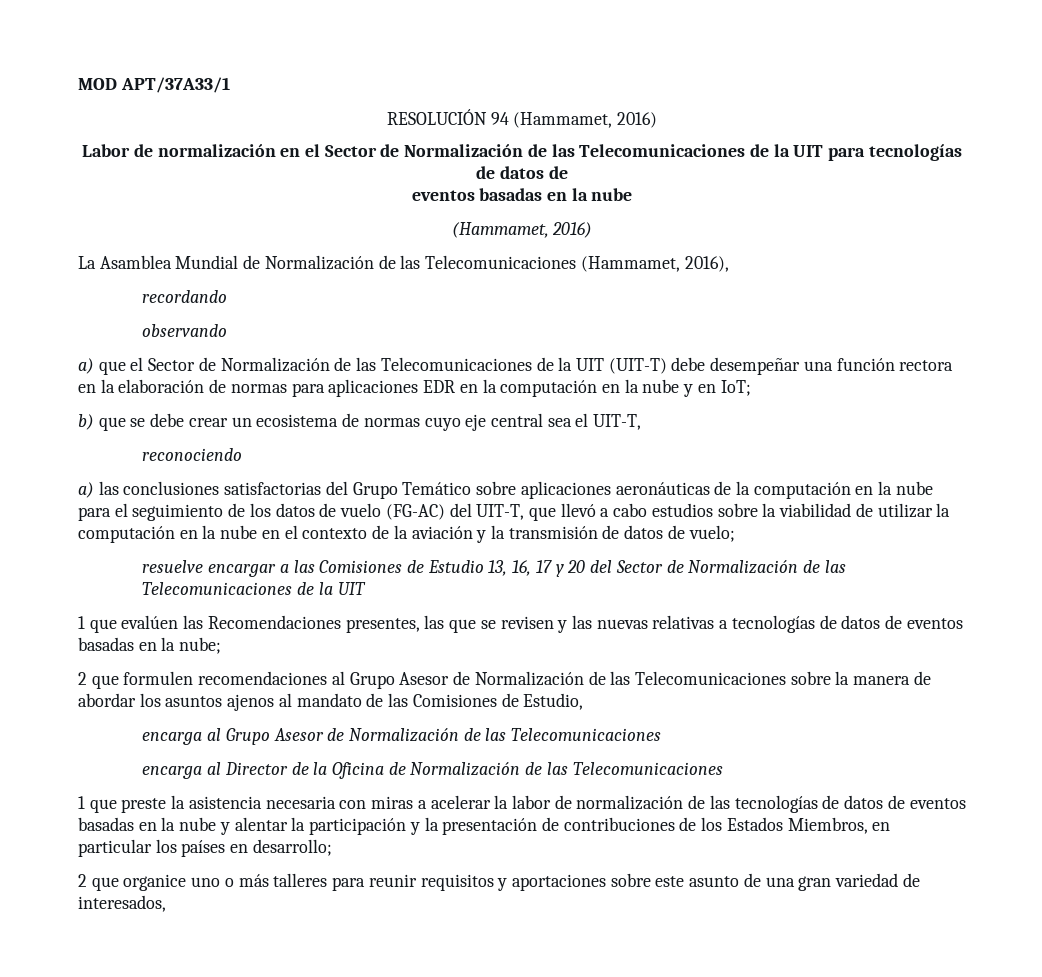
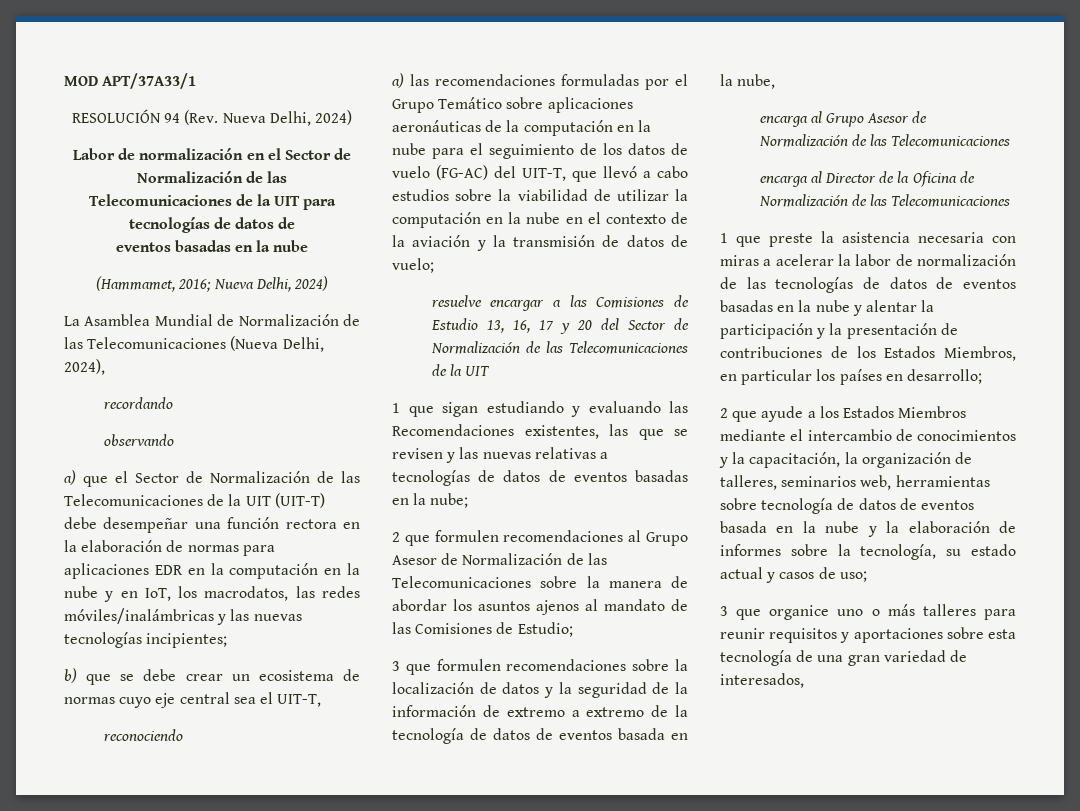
[513,112,658,128] (Hammamet, 2016) -> [184,110,352,126] (Rev. Nueva Delhi, 2024)
[552,222,593,238] 2016) -> [178,276,328,292] 2016; Nueva Delhi, 2024)
[580,256,729,272] (Hammamet, 2016), -> [230,336,324,352] [64,359,105,375] (Nueva Delhi, 2024),
[720,380,751,396] IoT; -> [144,586,360,601] [64,608,302,625] [64,632,228,648] IoT, los macrodatos, las redes móviles/inalámbricas y las nuevas tecnologías incipientes;
[123,481,348,495] conclusiones satisfactorias del -> [435,74,688,90] recomendaciones formuladas por el
[121,615,179,629] evalúen -> [442,401,661,417] sigan estudiando y evaluando
[345,618,420,633] presentes, -> [524,425,599,439] existentes,
[523,693,584,710] Estudio, -> [517,622,573,637] [392,659,688,675] [392,682,688,698] [392,705,688,717] [392,728,688,744] [720,74,776,89] Estudio; // 3 que formulen recomendaciones sobre la localización de datos y la seguridad de la información de extremo a extremo de la tecnología de datos de eventos basada en la nube,
(119, 884) none -> [761,406,967,422] [720,429,1016,441] [719,452,972,468] [720,475,990,490] [720,498,974,514] [720,521,1016,537] [720,544,1016,560] [720,567,867,583] [720,606,762,620] ayude a los Estados Miembros mediante el intercambio de conocimientos y la capacitación, la organización de talleres, seminarios web, herramientas sobre tecnología de datos de eventos basada en la nube y la elaboración de informes sobre la tecnología, su estado actual y casos de uso; // 3 que
[655,876,740,887] este asunto -> [988,629,1016,639] [720,650,792,666] esta tecnología

